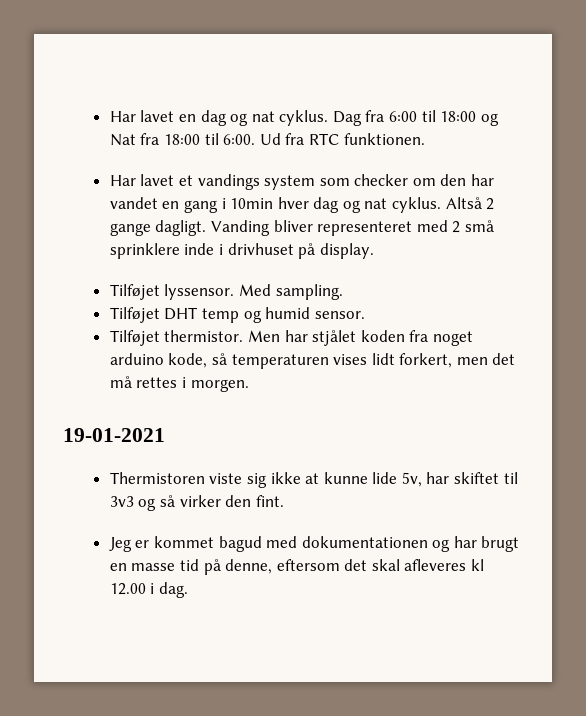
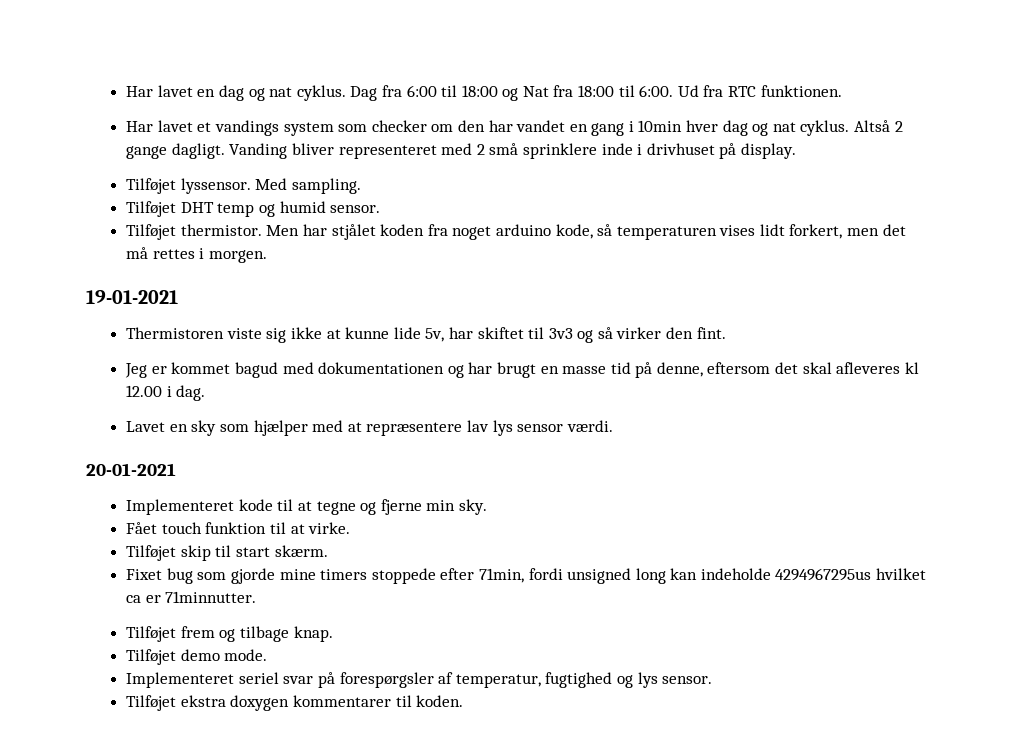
(188, 590) none -> [126,420,613,436] [86,463,176,476] [126,499,487,515] [126,522,351,534] [126,545,328,561] [126,568,927,584] [126,591,257,603] [126,626,333,642] [126,649,268,665] [126,672,713,688] [126,695,464,711] // Lavet en sky som hjælper med at repræsentere lav lys sensor værdi. // 20-01-2021 // Implementeret kode til at tegne og fjerne min sky. // Fået touch funktion til at virke. // Tilføjet skip til start skærm. // Fixet bug som gjorde mine timers stoppede efter 71min, fordi unsigned long kan indeholde 4294967295us hvilket ca er 71minnutter. // Tilføjet frem og tilbage knap. // Tilføjet demo mode. // Implementeret seriel svar på forespørgsler af temperatur, fugtighed og lys sensor. // Tilføjet ekstra doxygen kommentarer til koden.

